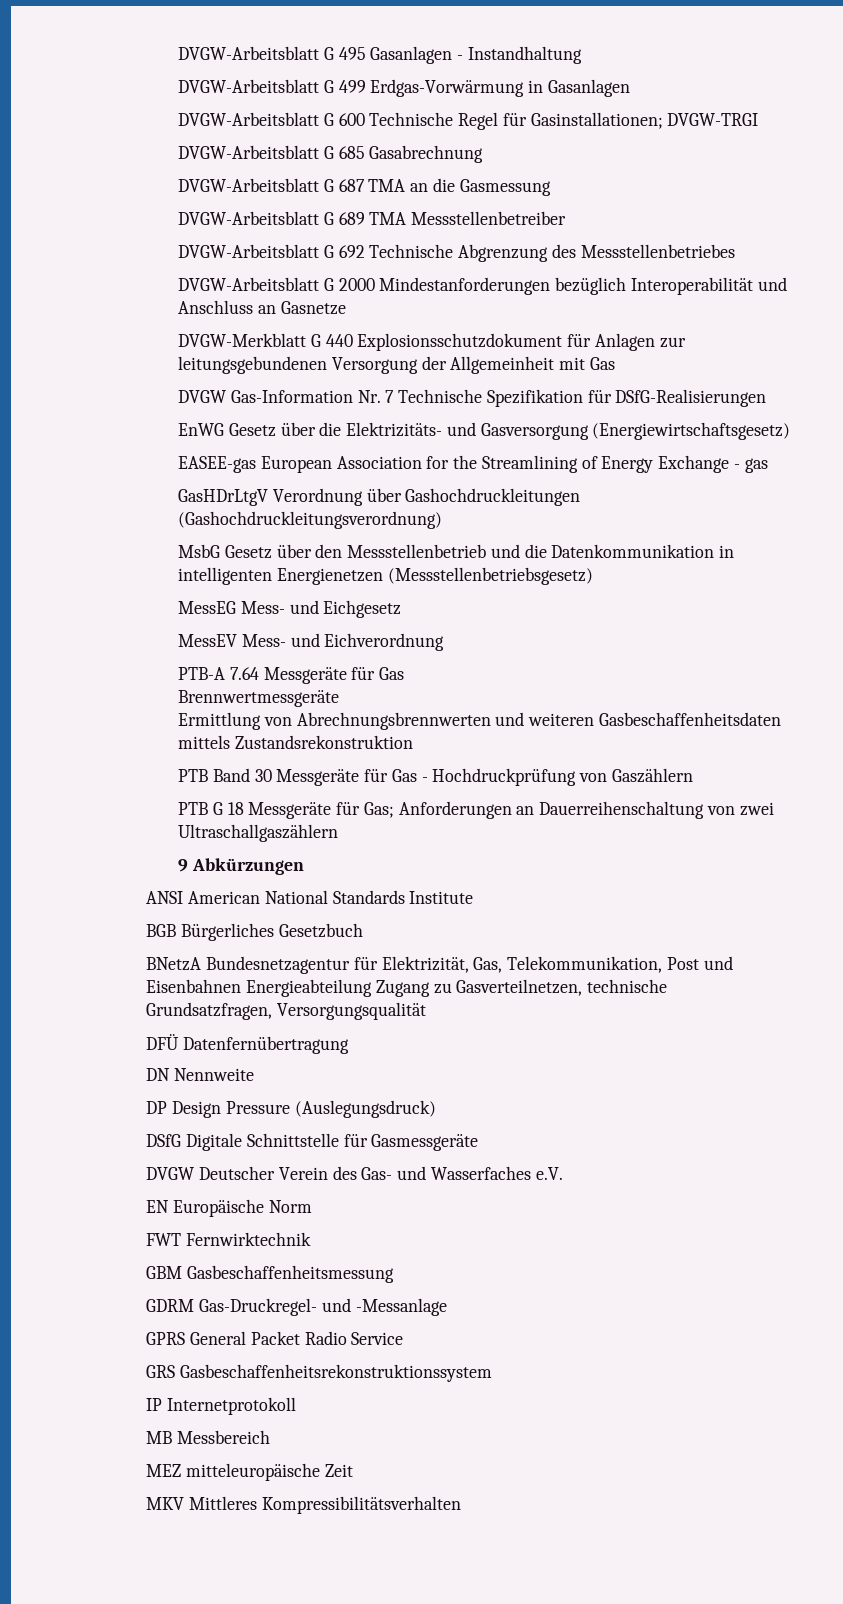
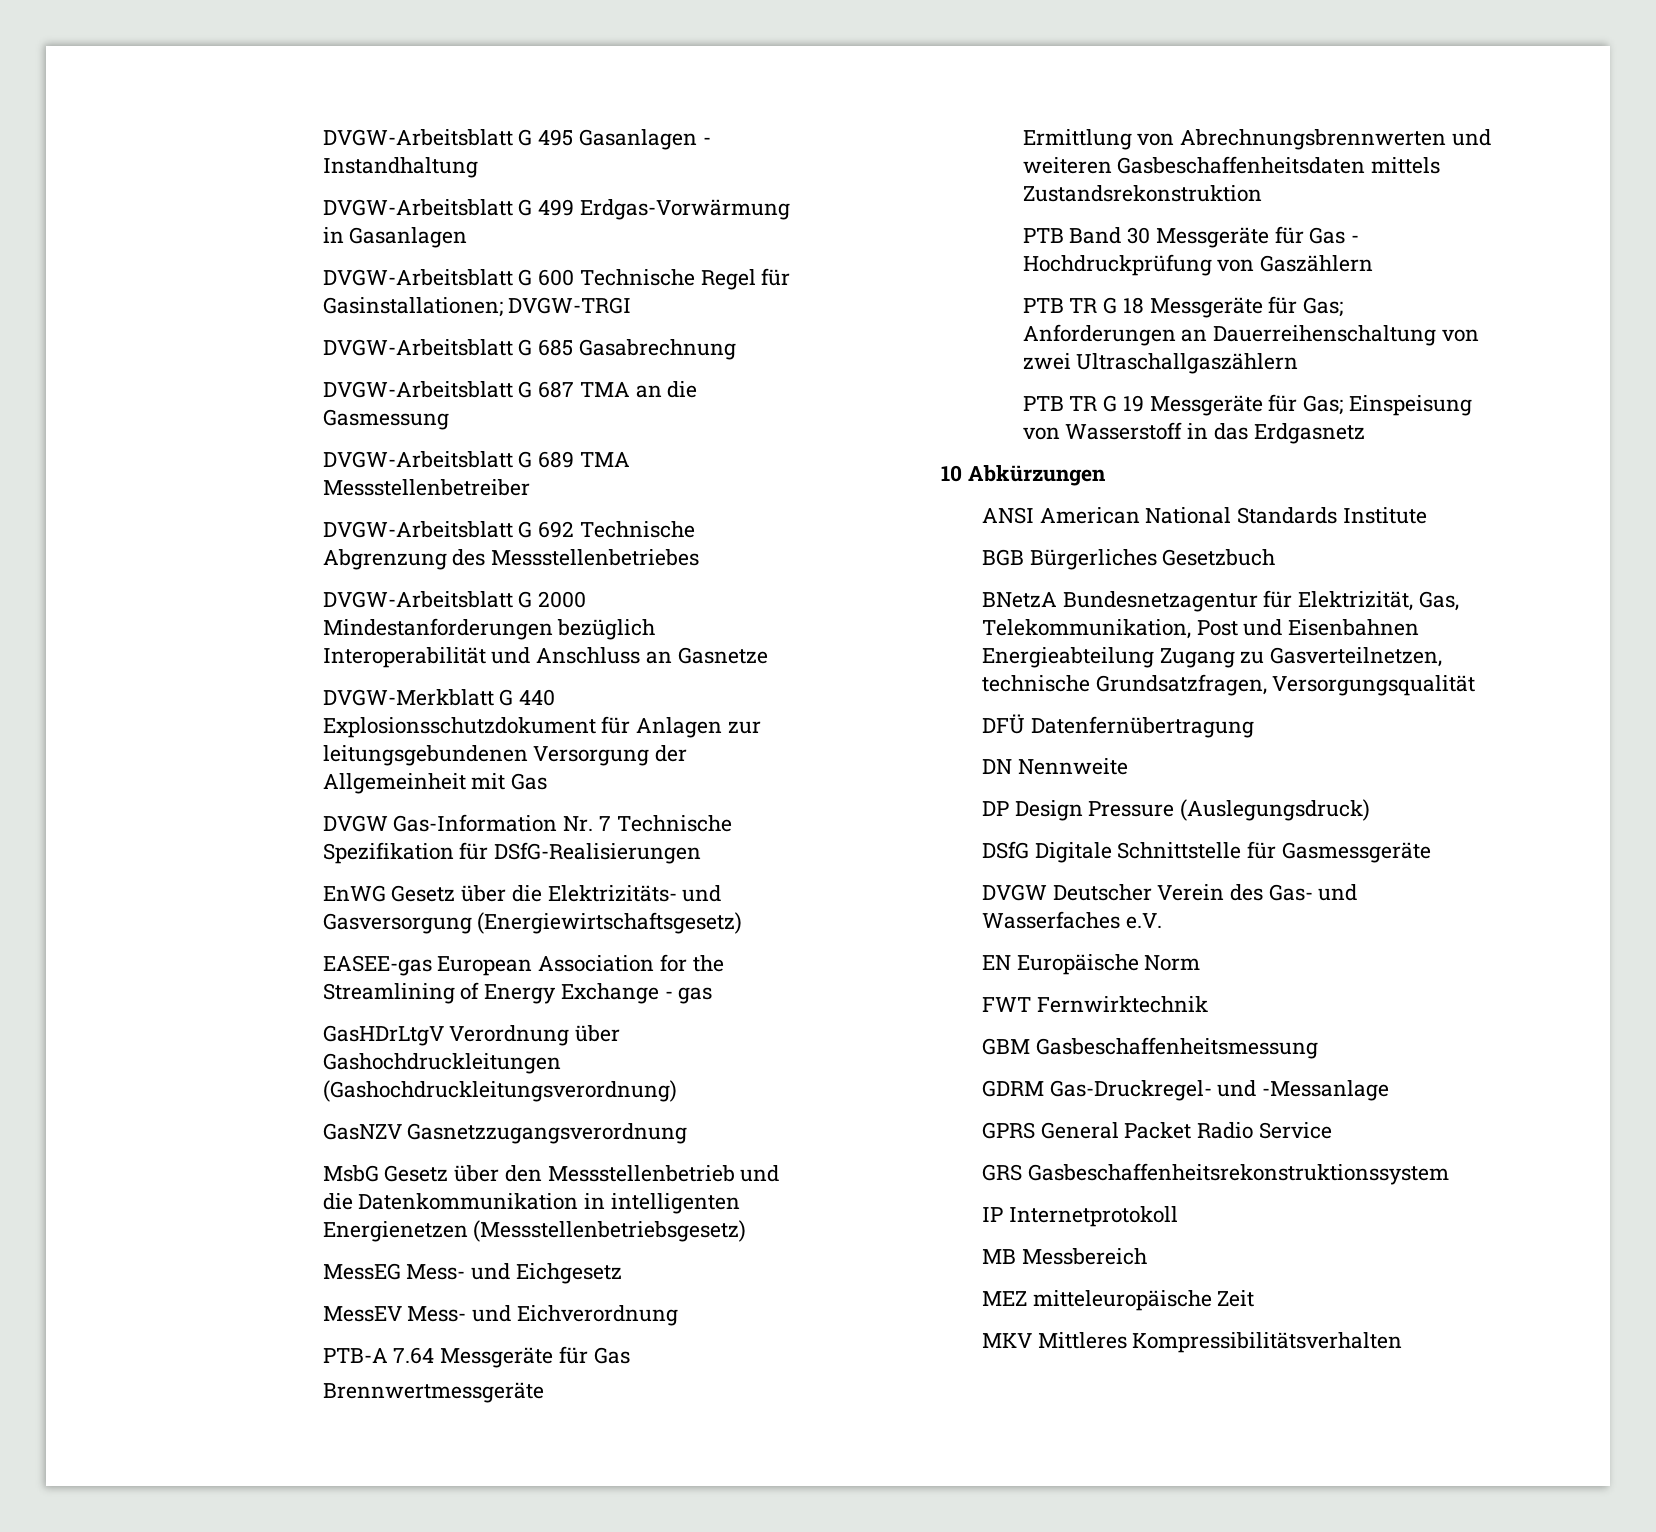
(443, 520) none -> [322,1123,688,1144] // GasNZV Gasnetzzugangsverordnung
(209, 808) none -> [1069,298,1098,313] TR
[178,859,189,872] 9 -> [1022,394,1472,416] [1022,422,1365,444] [940,465,962,482] PTB TR G 19 Messgeräte für Gas; Einspeisung von Wasserstoff in das Erdgasnetz // 10

